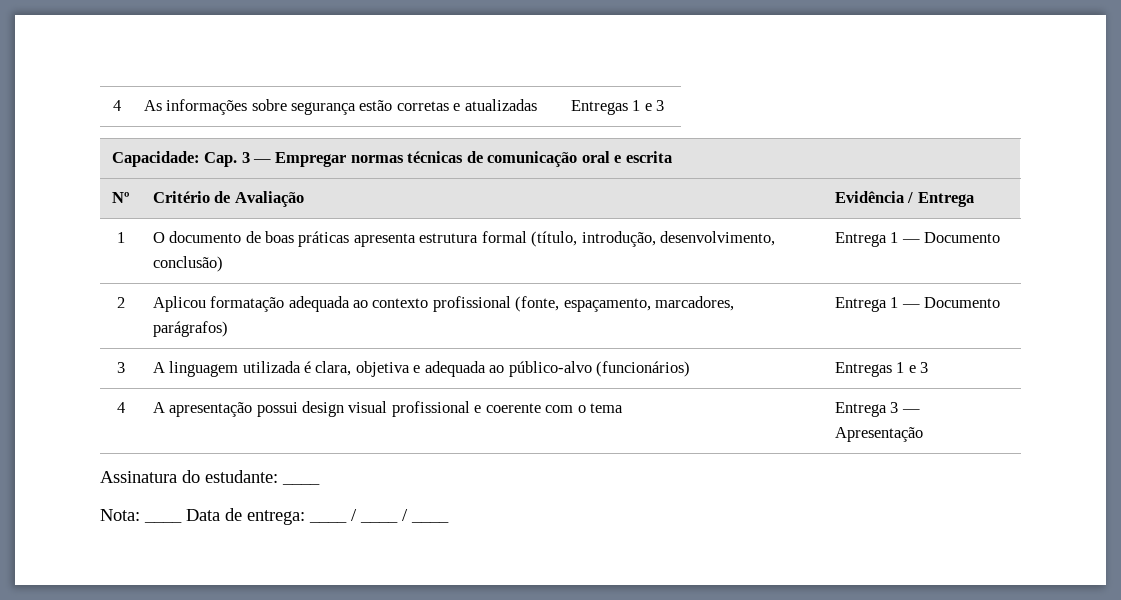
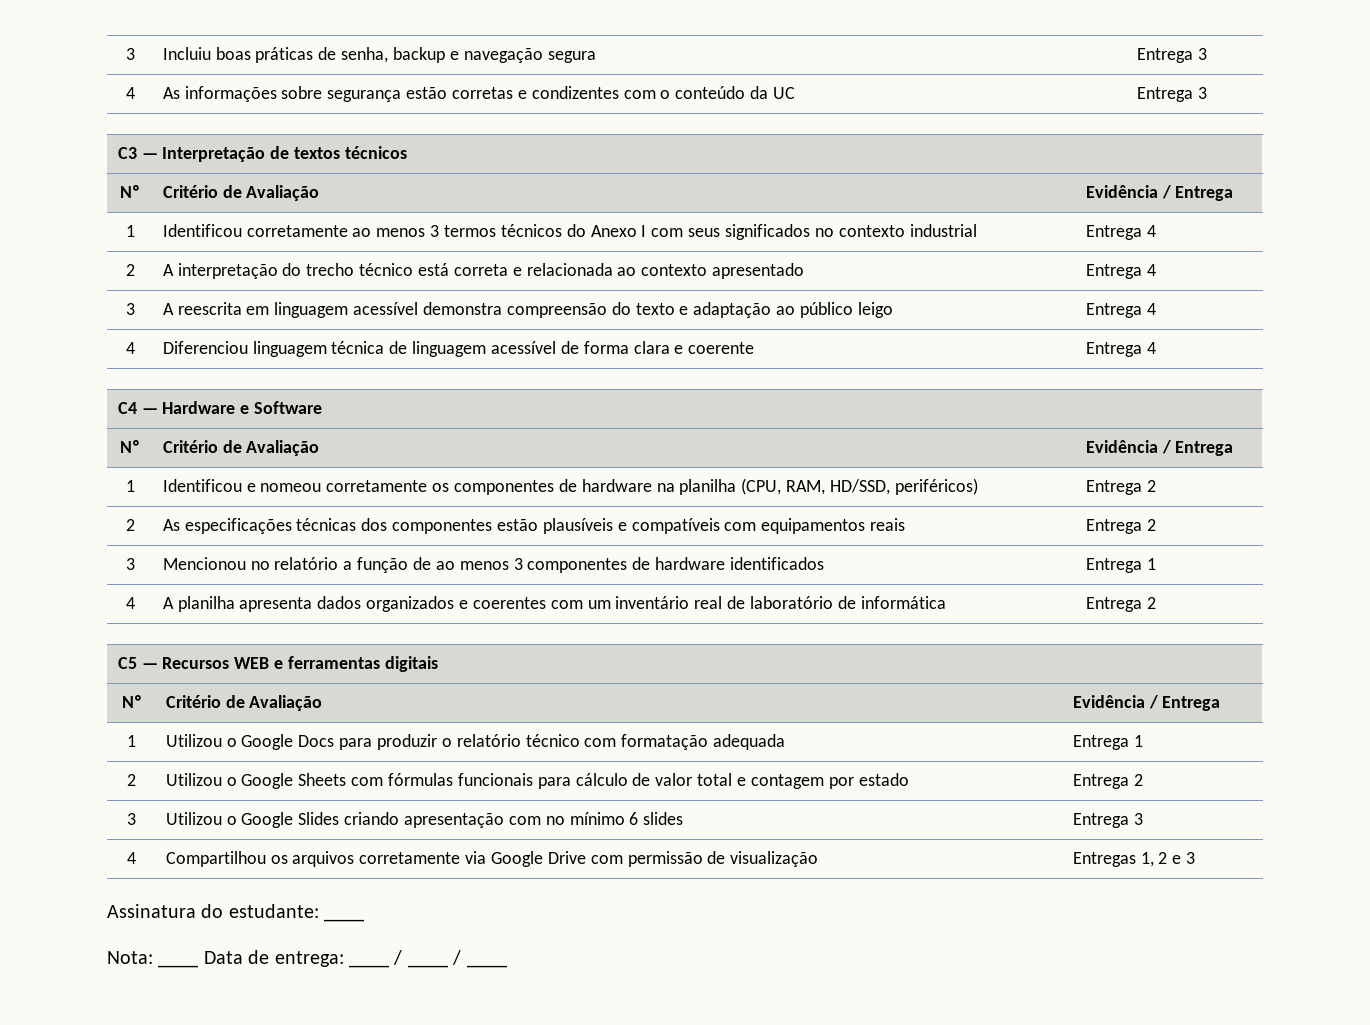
(112, 105) none -> [125,48,135,60] [162,47,596,63] [1136,48,1207,63] 3 | Incluiu boas práticas de senha, backup e navegação segura | Entrega 3 //
[464,99,537,111] [570,100,665,115] [111,151,672,167] [111,192,129,203] [152,191,304,207] [834,191,974,207] [117,232,125,243] [152,231,776,247] [152,256,223,272] [834,232,1001,247] [117,297,125,308] [152,296,735,312] [152,321,228,337] [834,297,1001,312] [117,362,125,373] [152,361,691,377] [834,362,929,377] [117,402,125,413] [152,401,624,417] [834,402,920,417] [834,427,923,442] atualizadas | Entregas 1 e 3 // Capacidade: Cap. 3 — Empregar normas técnicas de comunicação oral e escrita // Nº | Critério de Avaliação | Evidência / Entrega // 1 | O documento de boas práticas apresenta estrutura formal (título, introdução, desenvolvimento, conclusão) | Entrega 1 — Documento // 2 | Aplicou formatação adequada ao contexto profissional (fonte, espaçamento, marcadores, parágrafos) | Entrega 1 — Documento // 3 | A linguagem utilizada é clara, objetiva e adequada ao público-alvo (funcionários) | Entregas 1 e 3 // 4 | A apresentação possui design visual profissional e coerente com o tema | Entrega 3 — Apresentação -> [531,86,795,99] [1136,87,1207,102] [117,146,407,162] [120,185,140,198] [162,185,320,201] [1085,185,1234,201] [125,225,135,237] [162,224,977,240] [1085,225,1156,240] [125,264,135,276] [162,263,805,279] [1085,264,1156,279] [125,303,135,315] [162,302,893,318] [1085,303,1156,318] [125,342,135,354] [162,341,755,357] [1085,342,1156,357] [117,401,323,414] [120,440,140,453] [162,440,320,456] [1085,440,1234,456] [125,480,135,492] [162,478,978,495] [1085,480,1156,495] [125,519,135,531] [162,518,906,534] [1085,519,1156,534] [125,558,135,570] [162,557,824,573] [1085,558,1156,573] [125,597,135,609] [162,596,946,612] [1085,597,1156,612] [117,656,438,672] [121,695,142,708] [165,695,323,711] [1072,695,1221,711] [127,735,136,747] [165,734,786,750] [1072,735,1143,750] [127,774,136,786] [165,773,909,789] [1072,774,1143,789] [127,813,136,825] [165,812,684,828] [1072,813,1143,828] [127,852,136,864] [165,851,819,867] [1072,852,1196,867] condizentes com o conteúdo da UC | Entrega 3 // C3 — Interpretação de textos técnicos // Nº | Critério de Avaliação | Evidência / Entrega // 1 | Identificou corretamente ao menos 3 termos técnicos do Anexo I com seus significados no contexto industrial | Entrega 4 // 2 | A interpretação do trecho técnico está correta e relacionada ao contexto apresentado | Entrega 4 // 3 | A reescrita em linguagem acessível demonstra compreensão do texto e adaptação ao público leigo | Entrega 4 // 4 | Diferenciou linguagem técnica de linguagem acessível de forma clara e coerente | Entrega 4 // C4 — Hardware e Software // Nº | Critério de Avaliação | Evidência / Entrega // 1 | Identificou e nomeou corretamente os componentes de hardware na planilha (CPU, RAM, HD/SSD, periféricos) | Entrega 2 // 2 | As especificações técnicas dos componentes estão plausíveis e compatíveis com equipamentos reais | Entrega 2 // 3 | Mencionou no relatório a função de ao menos 3 componentes de hardware identificados | Entrega 1 // 4 | A planilha apresenta dados organizados e coerentes com um inventário real de laboratório de informática | Entrega 2 // C5 — Recursos WEB e ferramentas digitais // Nº | Critério de Avaliação | Evidência / Entrega // 1 | Utilizou o Google Docs para produzir o relatório técnico com formatação adequada | Entrega 1 // 2 | Utilizou o Google Sheets com fórmulas funcionais para cálculo de valor total e contagem por estado | Entrega 2 // 3 | Utilizou o Google Slides criando apresentação com no mínimo 6 slides | Entrega 3 // 4 | Compartilhou os arquivos corretamente via Google Drive com permissão de visualização | Entregas 1, 2 e 3

